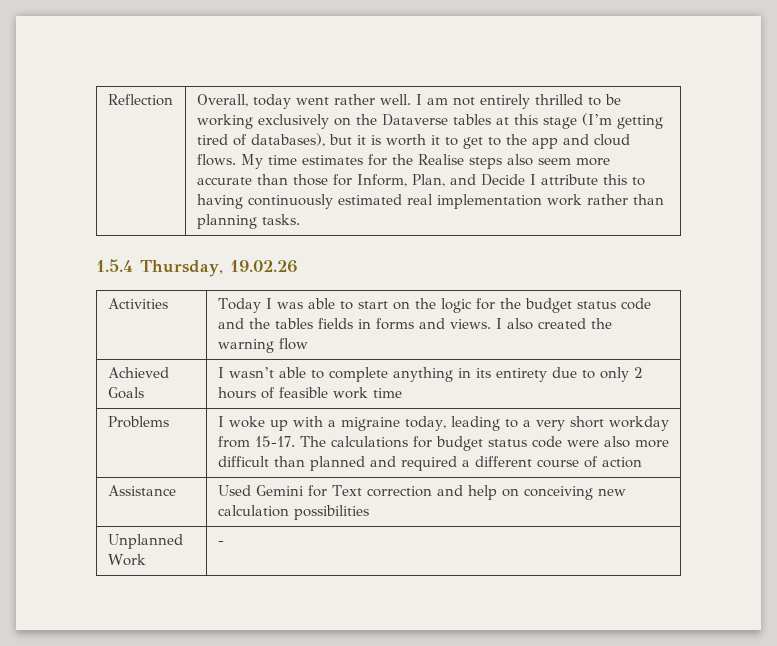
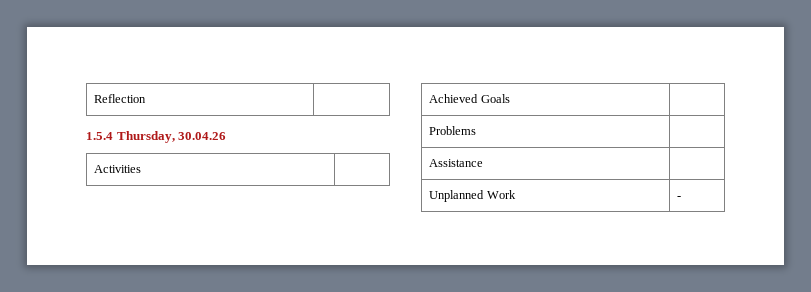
[196,94,621,109] [196,113,663,129] [196,133,630,149] [196,154,610,169] [196,174,645,187] [196,194,664,209] [196,214,300,229] Overall, today went rather well. I am not entirely thrilled to be working exclusively on the Dataverse tables at this stage (I’m getting tired of databases), but it is worth it to get to the app and cloud flows. My time estimates for the Realise steps also seem more accurate than those for Inform, Plan, and Decide I attribute this to having continuously estimated real implementation work rather than planning tasks. -> (147, 98) none
[229,260,298,273] 19.02.26 -> [178,132,227,140] 30.04.26
[217,298,651,313] [217,318,612,330] [217,338,308,353] [107,367,169,378] [107,387,144,399] [217,367,643,382] [217,387,402,399] [107,416,169,428] [217,416,669,431] [217,436,669,451] [217,456,642,471] [107,485,176,496] [217,485,626,500] [217,505,369,520] Today I was able to start on the logic for the budget status code and the tables fields in forms and views. I also created the warning flow // Achieved Goals | I wasn’t able to complete anything in its entirety due to only 2 hours of feasible work time // Problems | I woke up with a migraine today, leading to a very short workday from 15-17. The calculations for budget status code were also more difficult than planned and required a different course of action // Assistance | Used Gemini for Text correction and help on conceiving new calculation possibilities -> [429,94,510,103] [429,126,477,135] [429,159,484,167] // Achieved Goals | // Problems | // Assistance |

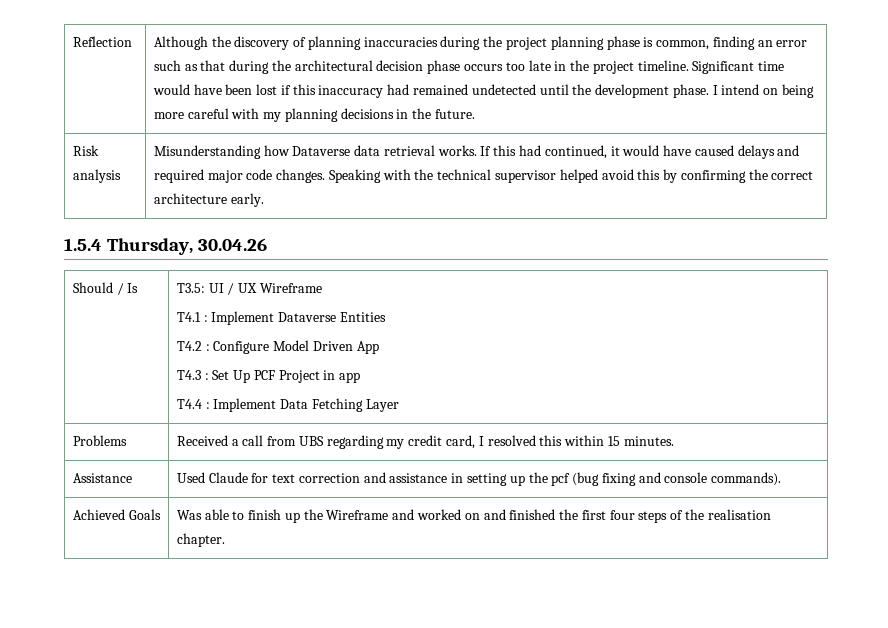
[86,131,227,143] [94,165,142,173] [429,94,510,103] [429,126,477,135] [429,159,484,167] [429,190,516,202] [677,196,682,199] // 1.5.4 Thursday, 30.04.26 // Activities | // Achieved Goals | // Problems | // Assistance | // Unplanned Work | - -> [153,36,808,50] [153,60,785,74] [152,84,814,98] [153,108,475,122] [72,145,99,156] [72,169,121,183] [153,145,800,159] [153,169,814,183] [153,193,264,207] [64,238,268,255] [72,282,139,295] [176,283,322,295] [176,311,386,325] [176,340,379,354] [176,370,361,383] [176,398,399,412] [72,435,127,446] [176,435,674,449] [72,473,132,483] [176,472,782,486] [72,509,161,520] [176,509,771,523] [176,533,225,547] Although the discovery of planning inaccuracies during the project planning phase is common, finding an error such as that during the architectural decision phase occurs too late in the project timeline. Significant time would have been lost if this inaccuracy had remained undetected until the development phase. I intend on being more careful with my planning decisions in the future. // Risk analysis | Misunderstanding how Dataverse data retrieval works. If this had continued, it would have caused delays and required major code changes. Speaking with the technical supervisor helped avoid this by confirming the correct architecture early. // 1.5.4 Thursday, 30.04.26 // Should / Is | T3.5: UI / UX Wireframe // T4.1 : Implement Dataverse Entities // T4.2 : Configure Model Driven App // T4.3 : Set Up PCF Project in app // T4.4 : Implement Data Fetching Layer // Problems | Received a call from UBS regarding my credit card, I resolved this within 15 minutes. // Assistance | Used Claude for text correction and assistance in setting up the pcf (bug fixing and console commands). // Achieved Goals | Was able to finish up the Wireframe and worked on and finished the first four steps of the realisation chapter.

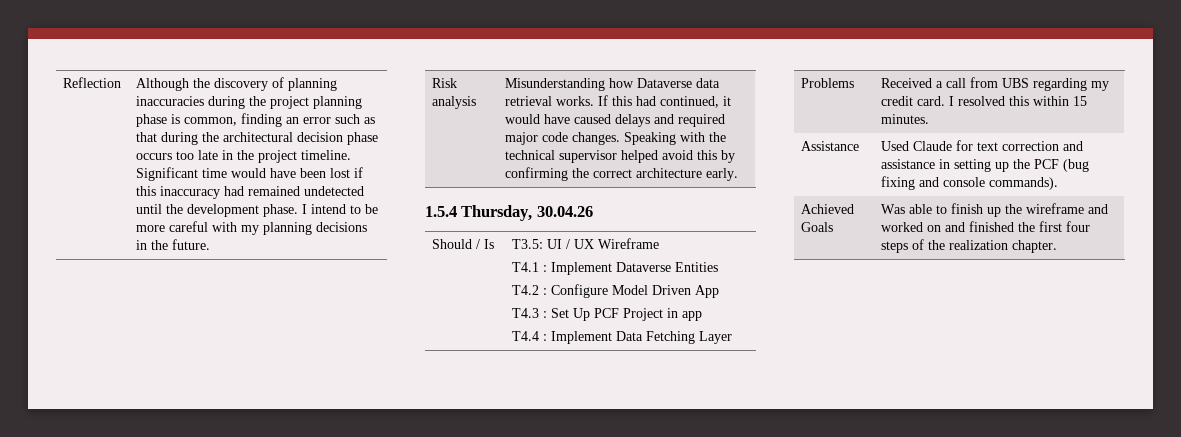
[763,84,814,98] on being -> [350,204,379,214] to be
[445,435,475,449] card, -> [917,96,946,106] card.
[551,473,571,486] pcf -> [1034,159,1060,169] PCF
[326,510,389,520] Wireframe -> [1026,203,1085,214] wireframe
[707,509,771,520] realisation -> [949,240,1009,250] realization

